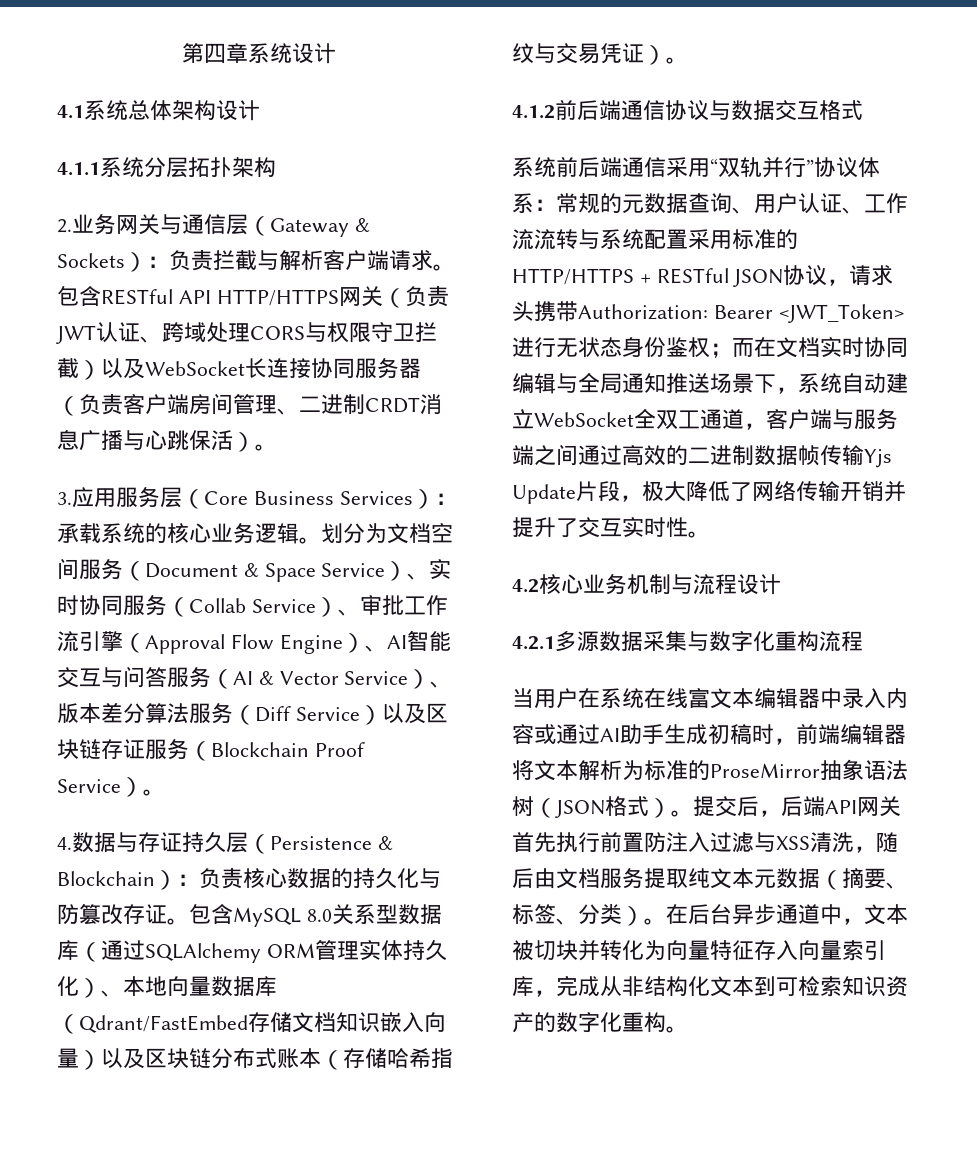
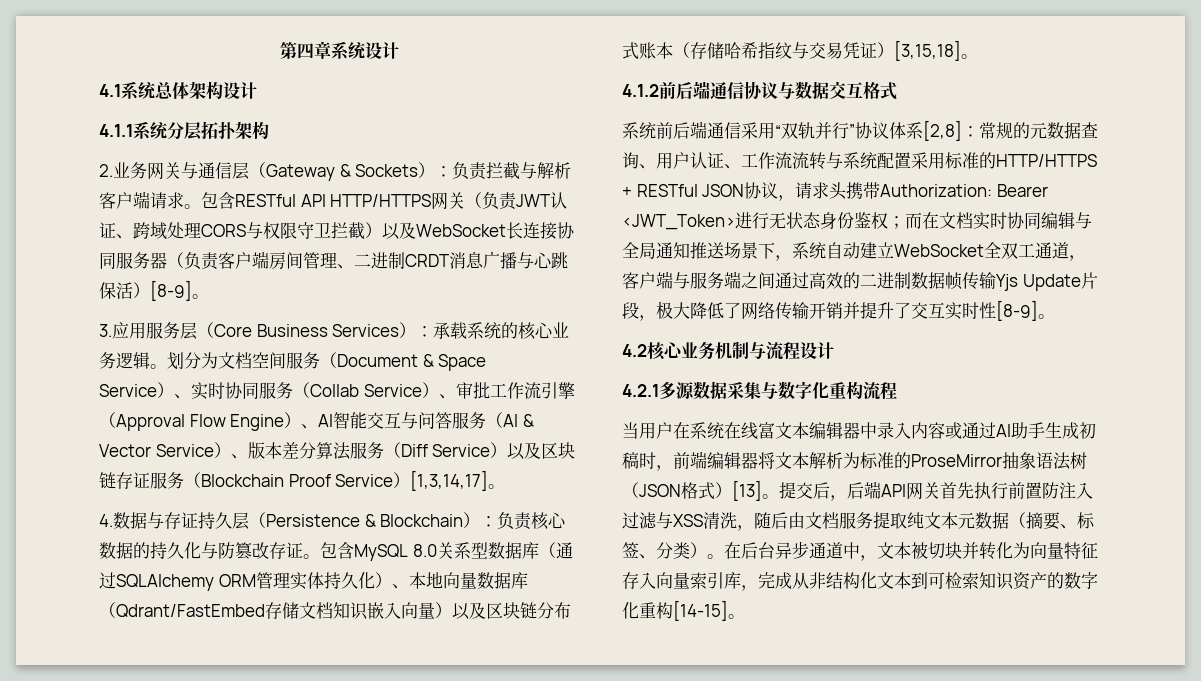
(255, 442) none -> [150,280,192,301] [8-9]
(143, 787) none -> [410,470,489,491] [1,3,14,17]
(666, 55) none -> [894,40,961,61] [3,15,18]
(534, 203) none -> [923,120,962,141] [2,8]
(688, 527) none -> [996,300,1038,321] [8-9]
(671, 808) none -> [732,480,762,501] [13]
(666, 1022) none -> [673,600,728,621] [14-15]

